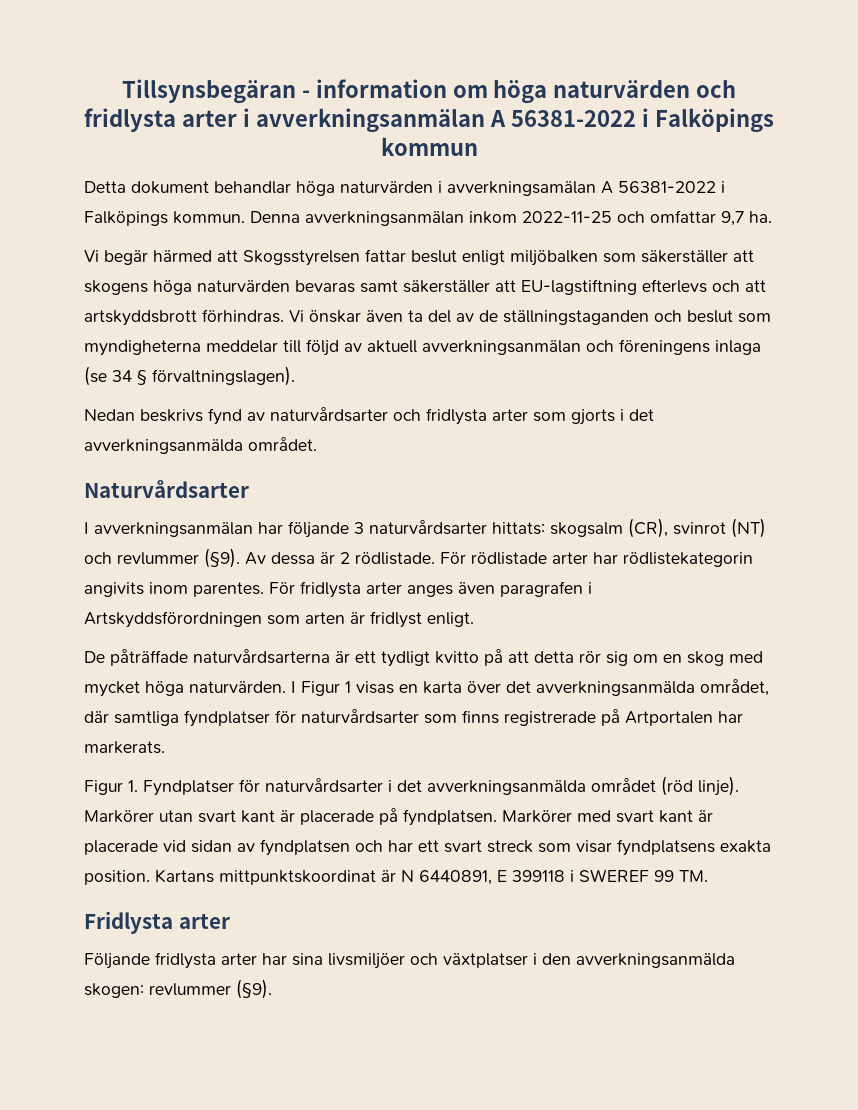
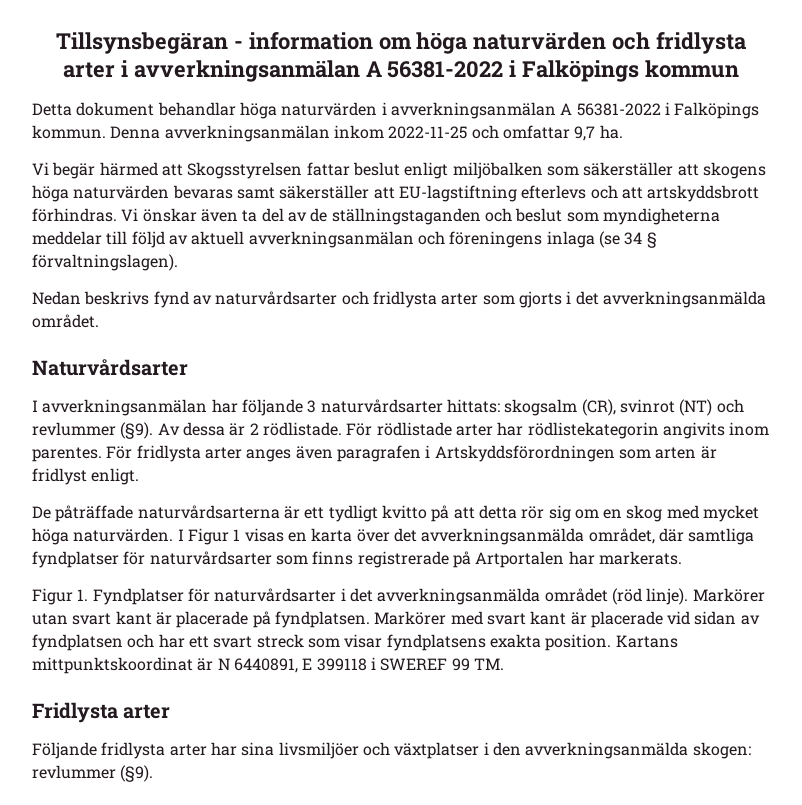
[447,181,596,196] avverkningsamälan -> [390,102,556,119] avverkningsanmälan

